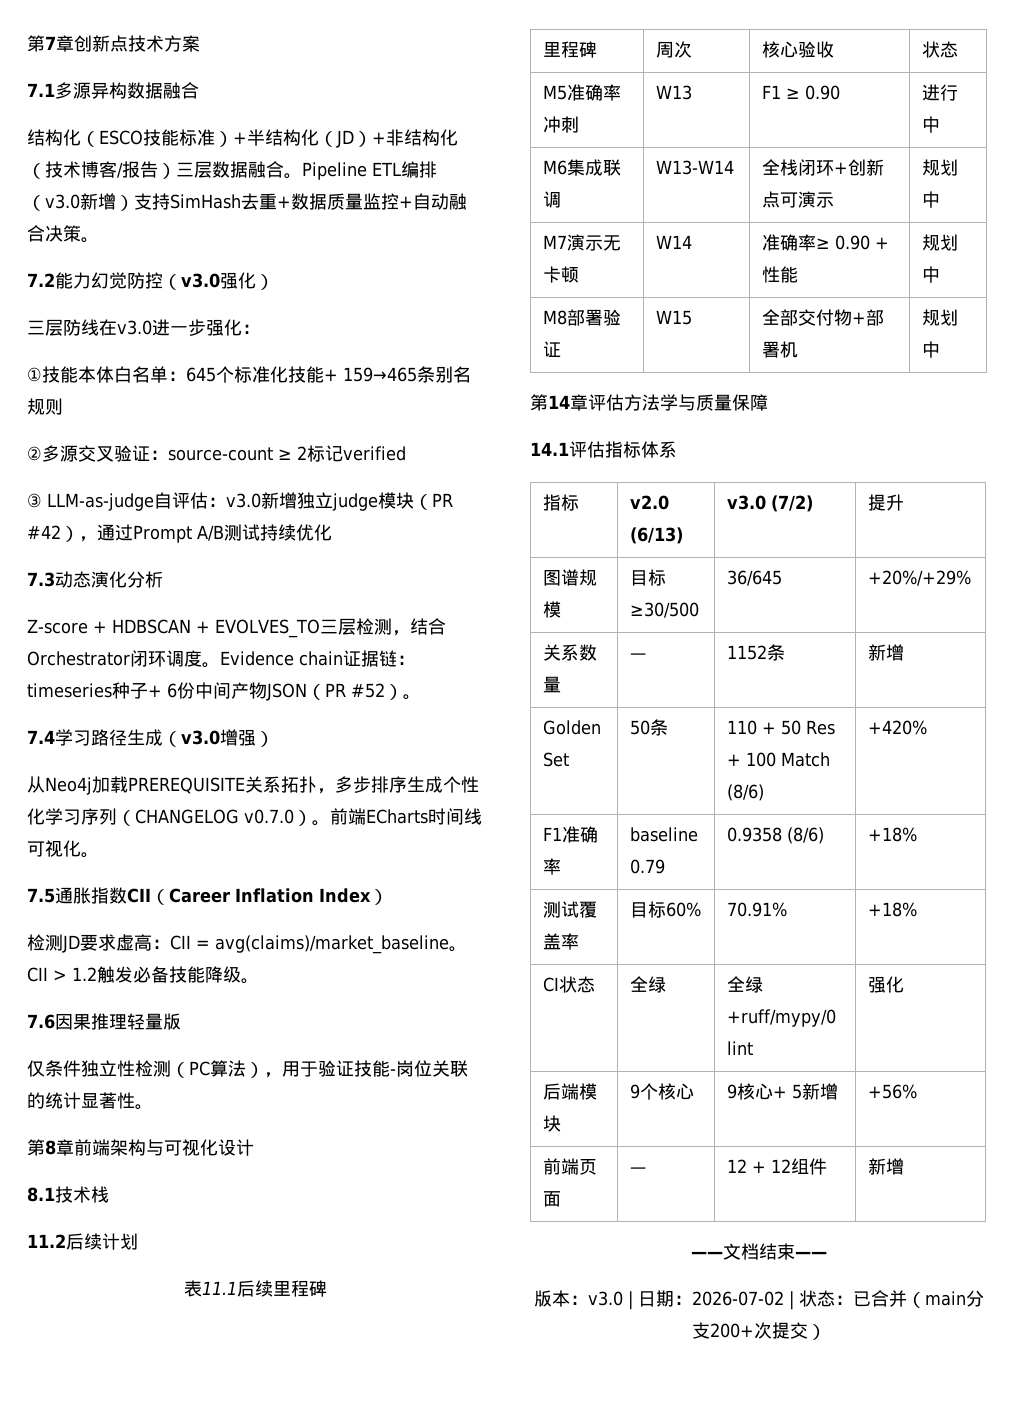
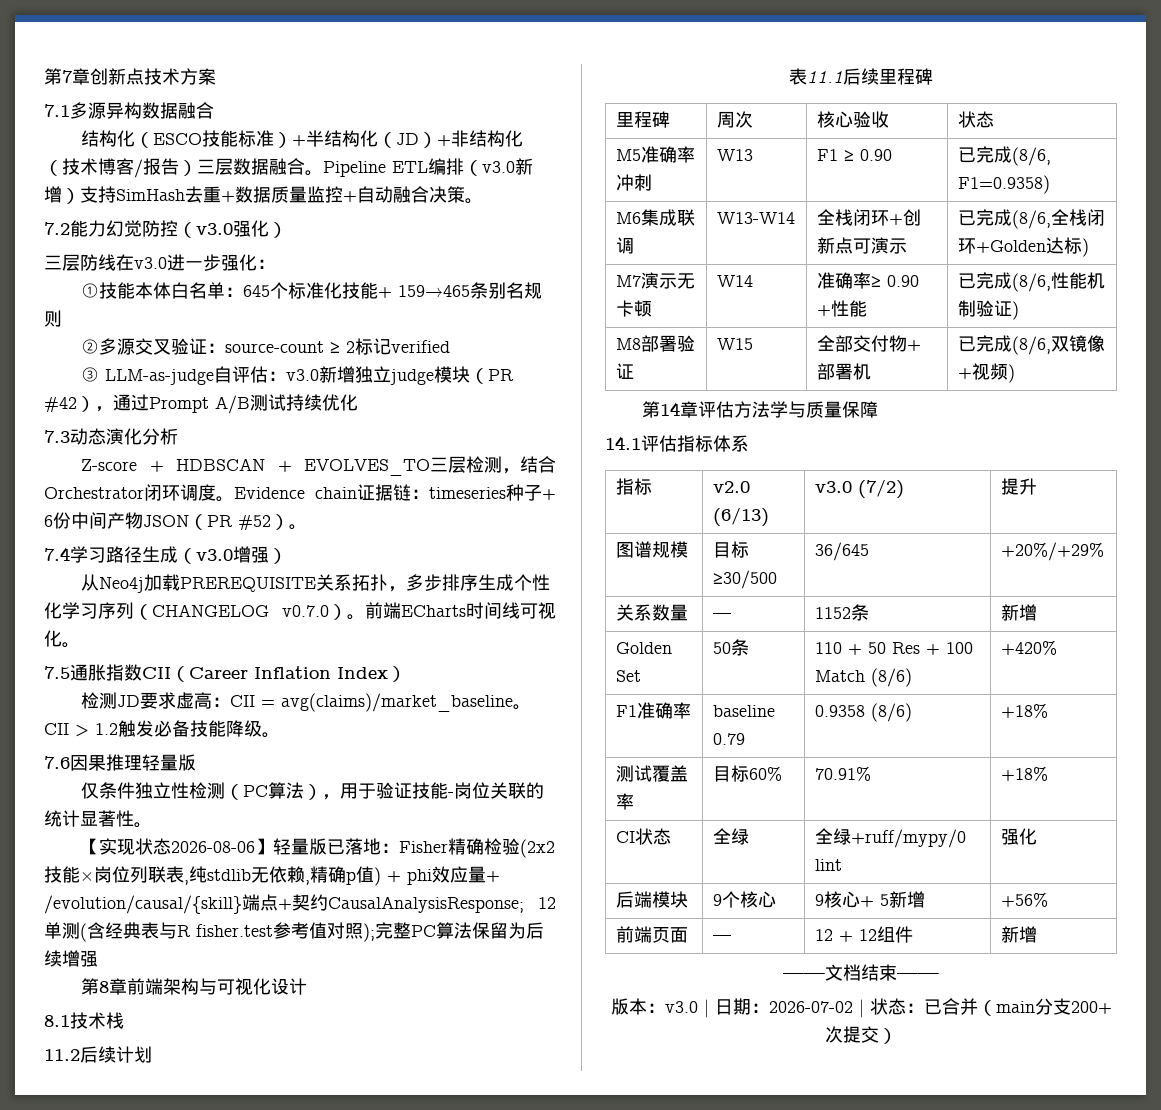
(153, 1107) none -> [81,838,556,858] [44,866,500,886] [44,894,556,914] [44,922,544,942] [44,950,98,967] // 【实现状态2026-08-06】轻量版已落地：Fisher精确检验(2x2技能×岗位列联表,纯stdlib无依赖,精确p值) + phi效应量+ /evolution/causal/{skill}端点+契约CausalAnalysisResponse; 12单测(含经典表与R fisher.test参考值对照);完整PC算法保留为后续增强
[922,84,959,101] [922,116,941,133] 进行中 -> [957,146,1051,166] [957,175,1050,194] 已完成(8/6, F1=0.9358)
[922,159,959,176] [922,191,941,208] 规划中 -> [957,209,1105,229] [957,237,1089,257] 已完成(8/6,全栈闭环+Golden达标)
[922,234,959,251] [922,266,941,283] 规划中 -> [957,272,1105,292] [957,300,1019,320] 已完成(8/6,性能机制验证)
[922,309,959,326] [922,341,941,358] 规划中 -> [957,335,1105,355] [957,363,1015,383] 已完成(8/6,双镜像+视频)

